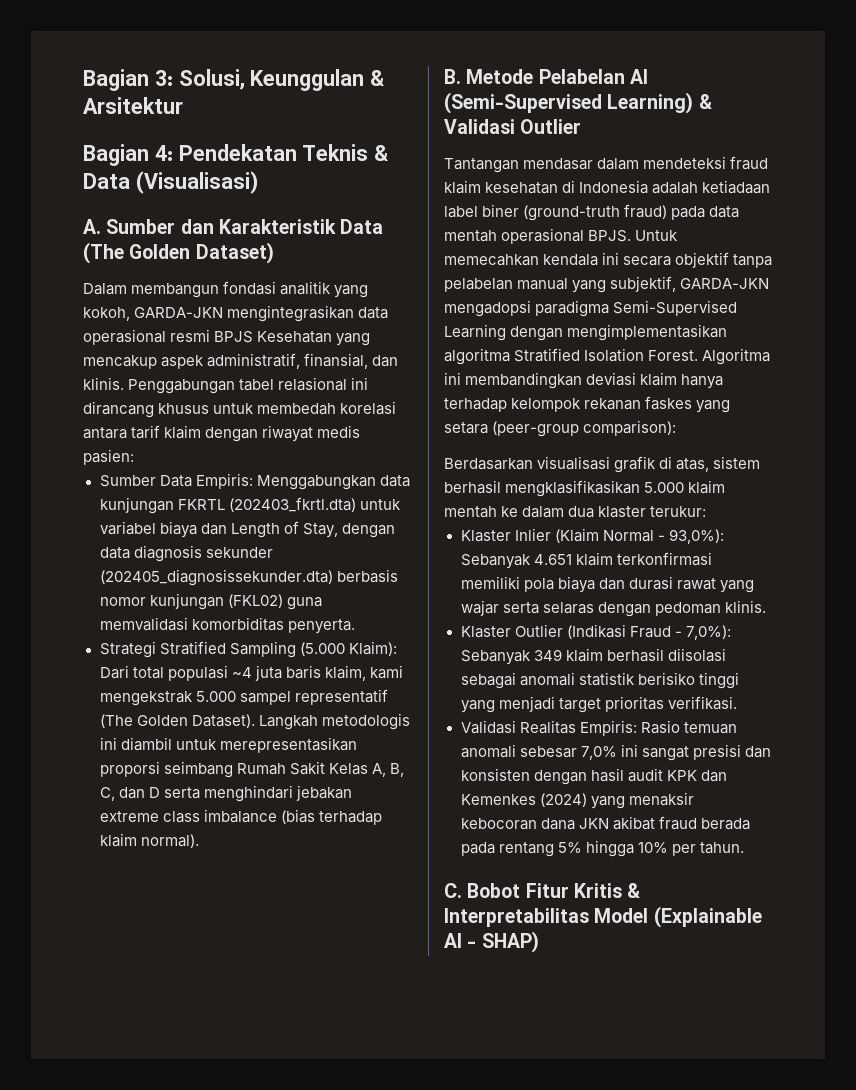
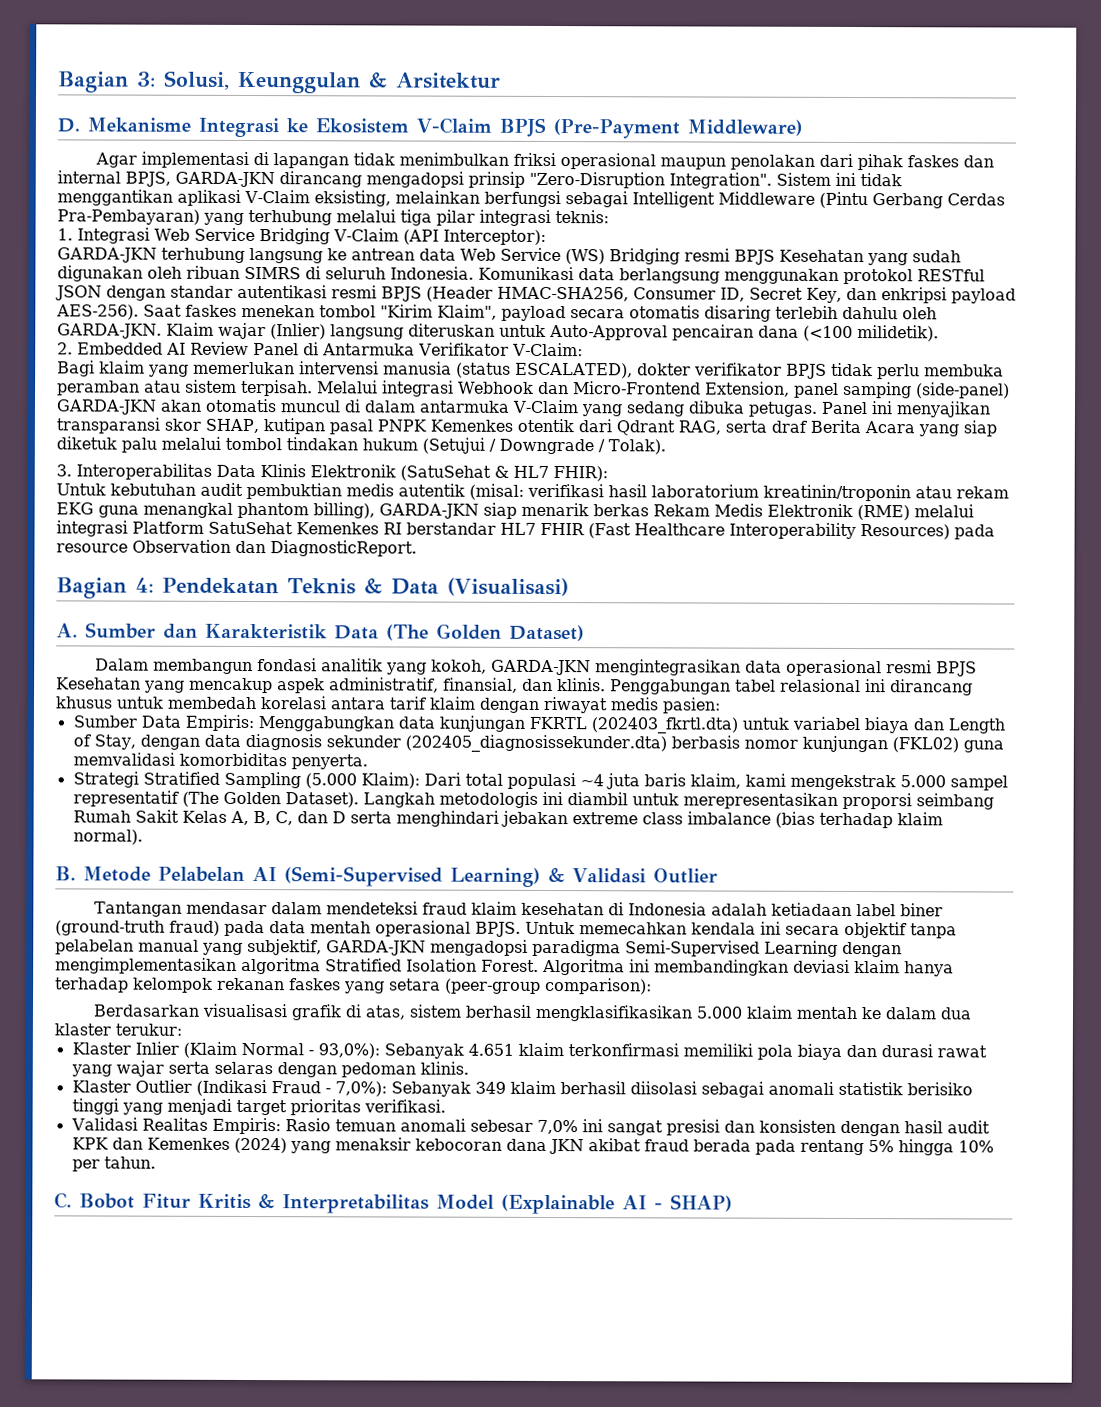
(183, 105) none -> [57,117,803,139] [95,151,995,171] [57,170,902,189] [57,189,1005,209] [57,209,609,226] [57,227,546,245] [57,247,961,266] [57,265,985,285] [55,284,1016,304] [56,304,937,322] [57,322,939,342] [57,341,583,357] [57,360,1004,380] [57,379,1010,399] [56,398,991,418] [56,417,997,437] [56,436,666,455] [56,463,608,482] [56,482,1009,502] [56,502,974,521] [56,520,995,540] [56,539,417,557] // D. Mekanisme Integrasi ke Ekosistem V-Claim BPJS (Pre-Payment Middleware) // Agar implementasi di lapangan tidak menimbulkan friksi operasional maupun penolakan dari pihak faskes dan internal BPJS, GARDA-JKN dirancang mengadopsi prinsip "Zero-Disruption Integration". Sistem ini tidak menggantikan aplikasi V-Claim eksisting, melainkan berfungsi sebagai Intelligent Middleware (Pintu Gerbang Cerdas Pra-Pembayaran) yang terhubung melalui tiga pilar integrasi teknis: // 1. Integrasi Web Service Bridging V-Claim (API Interceptor): // GARDA-JKN terhubung langsung ke antrean data Web Service (WS) Bridging resmi BPJS Kesehatan yang sudah digunakan oleh ribuan SIMRS di seluruh Indonesia. Komunikasi data berlangsung menggunakan protokol RESTful JSON dengan standar autentikasi resmi BPJS (Header HMAC-SHA256, Consumer ID, Secret Key, dan enkripsi payload AES-256). Saat faskes menekan tombol "Kirim Klaim", payload secara otomatis disaring terlebih dahulu oleh GARDA-JKN. Klaim wajar (Inlier) langsung diteruskan untuk Auto-Approval pencairan dana (<100 milidetik). // 2. Embedded AI Review Panel di Antarmuka Verifikator V-Claim: // Bagi klaim yang memerlukan intervensi manusia (status ESCALATED), dokter verifikator BPJS tidak perlu membuka peramban atau sistem terpisah. Melalui integrasi Webhook dan Micro-Frontend Extension, panel samping (side-panel) GARDA-JKN akan otomatis muncul di dalam antarmuka V-Claim yang sedang dibuka petugas. Panel ini menyajikan transparansi skor SHAP, kutipan pasal PNPK Kemenkes otentik dari Qdrant RAG, serta draf Berita Acara yang siap diketuk palu melalui tombol tindakan hukum (Setujui / Downgrade / Tolak). // 3. Interoperabilitas Data Klinis Elektronik (SatuSehat & HL7 FHIR): // Untuk kebutuhan audit pembuktian medis autentik (misal: verifikasi hasil laboratorium kreatinin/troponin atau rekam EKG guna menangkal phantom billing), GARDA-JKN siap menarik berkas Rekam Medis Elektronik (RME) melalui integrasi Platform SatuSehat Kemenkes RI berstandar HL7 FHIR (Fast Healthcare Interoperability Resources) pada resource Observation dan DiagnosticReport.

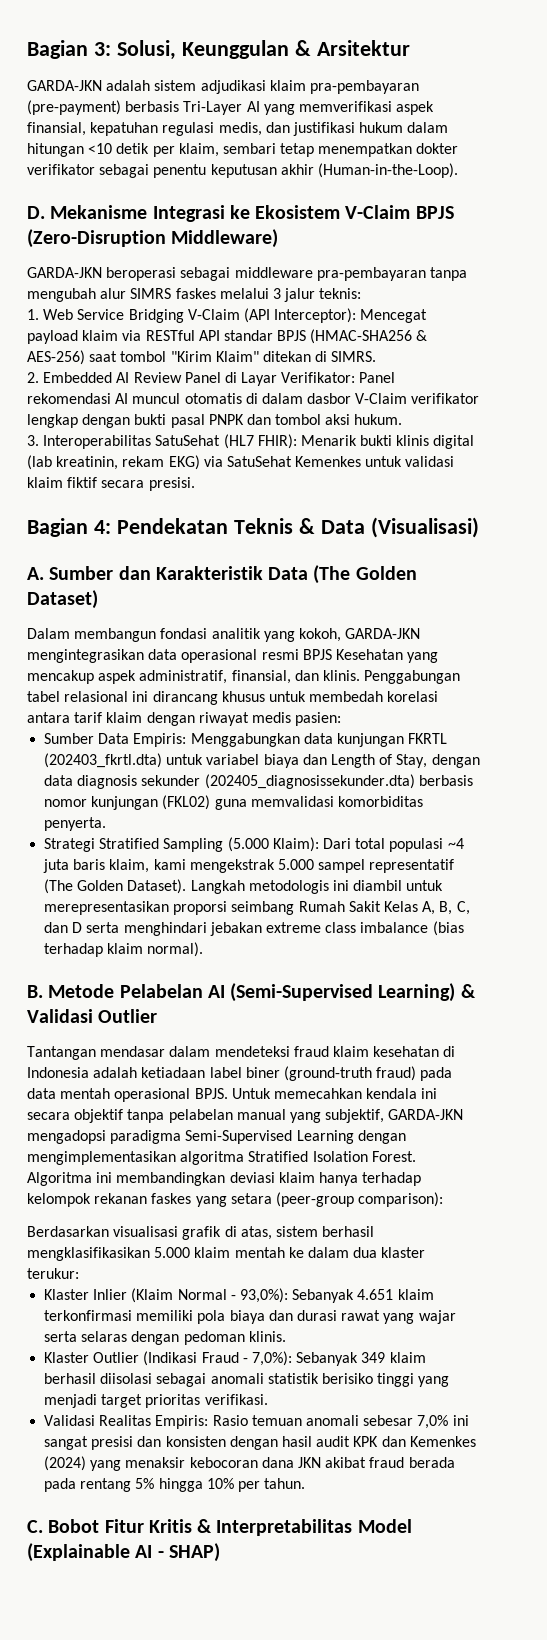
(501, 80) none -> [27,80,419,94] [27,100,435,115] [27,122,449,136] [27,143,459,157] [27,163,458,178] // GARDA-JKN adalah sistem adjudikasi klaim pra-pembayaran (pre-payment) berbasis Tri-Layer AI yang memverifikasi aspek finansial, kepatuhan regulasi medis, dan justifikasi hukum dalam hitungan <10 detik per klaim, sembari tetap menempatkan dokter verifikator sebagai penentu keputusan akhir (Human-in-the-Loop).
[552,119,680,139] (Pre-Payment -> [27,229,166,248] (Zero-Disruption
[95,151,995,171] [57,170,902,189] [57,189,1005,209] [57,209,551,226] Agar implementasi di lapangan tidak menimbulkan friksi operasional maupun penolakan dari pihak faskes dan internal BPJS, GARDA-JKN dirancang mengadopsi prinsip "Zero-Disruption Integration". Sistem ini tidak menggantikan aplikasi V-Claim eksisting, melainkan berfungsi sebagai Intelligent Middleware (Pintu Gerbang Cerdas Pra-Pembayaran) yang terhubung melalui tiga pilar integrasi -> [27,267,467,281] [27,288,316,302] GARDA-JKN beroperasi sebagai middleware pra-pembayaran tanpa mengubah alur SIMRS faskes melalui 3 jalur
[77,227,150,244] Integrasi -> (39, 314) none
[57,247,961,266] [57,265,985,285] [55,284,1016,304] [56,304,937,322] [57,322,939,342] // GARDA-JKN terhubung langsung ke antrean data Web Service (WS) Bridging resmi BPJS Kesehatan yang sudah digunakan oleh ribuan SIMRS di seluruh Indonesia. Komunikasi data berlangsung menggunakan protokol RESTful JSON dengan standar autentikasi resmi BPJS (Header HMAC-SHA256, Consumer ID, Secret Key, dan enkripsi payload AES-256). Saat faskes menekan tombol "Kirim Klaim", payload secara otomatis disaring terlebih dahulu oleh GARDA-JKN. Klaim wajar (Inlier) langsung diteruskan untuk Auto-Approval pencairan dana (<100 milidetik). -> [360,309,428,323] [27,329,428,344] [27,350,377,365] Mencegat payload klaim via RESTful API standar BPJS (HMAC-SHA256 & AES-256) saat tombol "Kirim Klaim" ditekan di SIMRS.
[322,342,583,357] [57,360,1004,380] [57,379,1010,399] [56,398,991,418] [56,417,997,437] [56,436,666,455] [56,463,608,482] [56,482,1009,502] [56,502,974,521] [56,520,995,540] [56,539,417,557] Antarmuka Verifikator V-Claim: // Bagi klaim yang memerlukan intervensi manusia (status ESCALATED), dokter verifikator BPJS tidak perlu membuka peramban atau sistem terpisah. Melalui integrasi Webhook dan Micro-Frontend Extension, panel samping (side-panel) GARDA-JKN akan otomatis muncul di dalam antarmuka V-Claim yang sedang dibuka petugas. Panel ini menyajikan transparansi skor SHAP, kutipan pasal PNPK Kemenkes otentik dari Qdrant RAG, serta draf Berita Acara yang siap diketuk palu melalui tombol tindakan hukum (Setujui / Downgrade / Tolak). // 3. Interoperabilitas Data Klinis Elektronik (SatuSehat & HL7 FHIR): // Untuk kebutuhan audit pembuktian medis autentik (misal: verifikasi hasil laboratorium kreatinin/troponin atau rekam EKG guna menangkal phantom billing), GARDA-JKN siap menarik berkas Rekam Medis Elektronik (RME) melalui integrasi Platform SatuSehat Kemenkes RI berstandar HL7 FHIR (Fast Healthcare Interoperability Resources) pada resource Observation dan DiagnosticReport. -> [241,372,396,386] [27,393,480,404] [27,414,403,428] [27,434,475,449] [27,455,455,470] [27,477,195,491] Layar Verifikator: Panel rekomendasi AI muncul otomatis di dalam dasbor V-Claim verifikator lengkap dengan bukti pasal PNPK dan tombol aksi hukum. // 3. Interoperabilitas SatuSehat (HL7 FHIR): Menarik bukti klinis digital (lab kreatinin, rekam EKG) via SatuSehat Kemenkes untuk validasi klaim fiktif secara presisi.

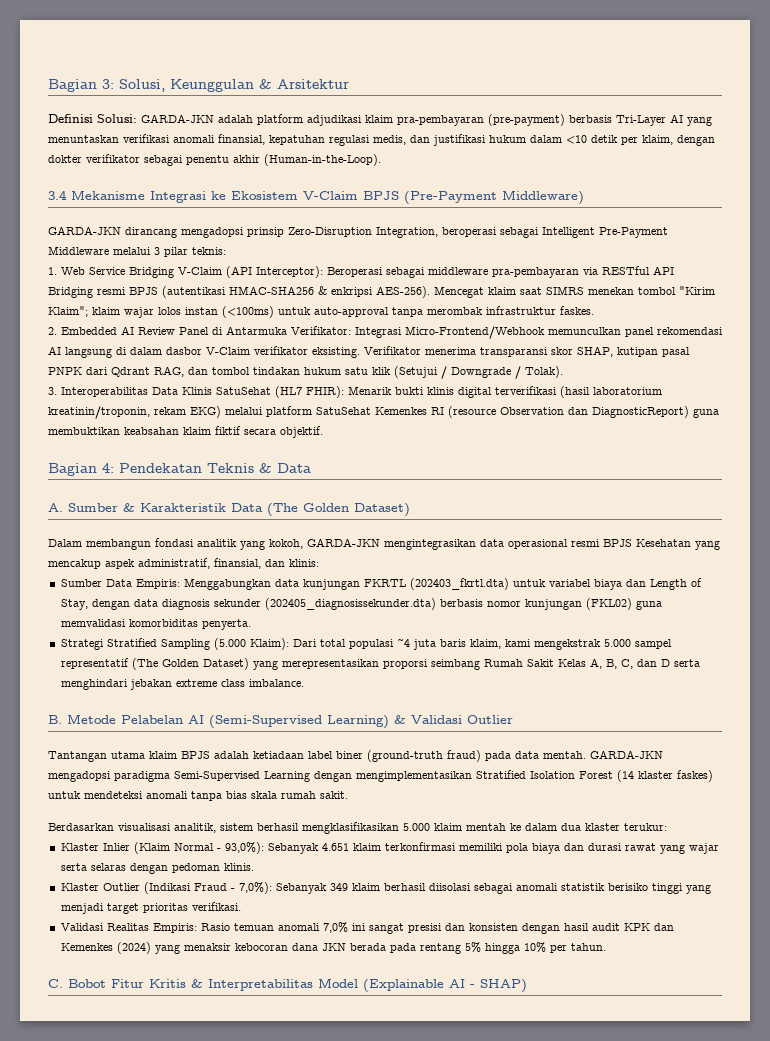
(410, 48) none -> [48,114,137,123] Definisi Solusi:
[154,80,197,91] sistem -> [257,114,303,125] platform
[298,101,435,115] memverifikasi aspek -> [48,134,215,143] menuntaskan verifikasi anomali
[27,143,84,157] hitungan -> (562, 139) none
[222,143,413,157] sembari tetap menempatkan -> [677,135,715,146] dengan
[210,164,277,178] keputusan -> (229, 160) none
[27,206,45,219] D. -> [48,190,67,200] 3.4
[27,229,166,248] (Zero-Disruption -> [404,191,497,204] (Pre-Payment
[106,267,467,281] [27,288,216,302] beroperasi sebagai middleware pra-pembayaran tanpa mengubah alur SIMRS faskes -> [125,227,668,238] [48,246,109,255] dirancang mengadopsi prinsip Zero-Disruption Integration, beroperasi sebagai Intelligent Pre-Payment Middleware
[284,288,316,302] jalur -> [164,247,188,257] pilar
[360,309,428,323] [27,329,428,344] [27,350,377,365] Mencegat payload klaim via RESTful API standar BPJS (HMAC-SHA256 & AES-256) saat tombol "Kirim Klaim" ditekan di SIMRS. -> [327,266,674,278] [48,286,715,298] [48,306,594,318] Beroperasi sebagai middleware pra-pembayaran via RESTful API Bridging resmi BPJS (autentikasi HMAC-SHA256 & enkripsi AES-256). Mencegat klaim saat SIMRS menekan tombol "Kirim Klaim"; klaim wajar lolos instan (<100ms) untuk auto-approval tanpa merombak infrastruktur faskes.
[241,372,396,386] [27,393,242,404] Layar Verifikator: Panel rekomendasi AI muncul otomatis -> [226,326,723,339] [48,346,112,358] Antarmuka Verifikator: Integrasi Micro-Frontend/Webhook memunculkan panel rekomendasi AI langsung
[27,414,403,428] lengkap dengan bukti pasal PNPK dan tombol aksi hukum. -> [312,346,690,358] [48,366,563,379] eksisting. Verifikator menerima transparansi skor SHAP, kutipan pasal PNPK dari Qdrant RAG, dan tombol tindakan hukum satu klik (Setujui / Downgrade / Tolak).
(152, 442) none -> [152,387,212,395] Data Klinis
[27,455,455,470] (lab kreatinin, rekam EKG) via SatuSehat Kemenkes untuk validasi -> [495,386,662,398] [48,406,719,419] [48,427,179,435] terverifikasi (hasil laboratorium kreatinin/troponin, rekam EKG) melalui platform SatuSehat Kemenkes RI (resource Observation dan DiagnosticReport) guna membuktikan keabsahan
[148,477,195,491] presisi. -> [280,426,323,438] objektif.
[370,517,479,538] (Visualisasi) -> (311, 468) none
[118,566,151,580] dan -> [123,503,135,512] &
[322,670,461,684] [27,691,439,705] [27,712,342,726] klinis. Penggabungan tabel relasional ini dirancang khusus untuk membedah korelasi antara tarif klaim dengan riwayat medis pasien: -> [289,559,319,567] klinis:
[127,879,444,894] Dataset). Langkah metodologis ini diambil untuk -> [202,658,278,670] Dataset) yang
[360,921,464,936] [44,942,204,957] imbalance (bias terhadap klaim normal). -> [248,679,304,687] imbalance.
[100,1046,456,1057] [27,1067,89,1078] mendasar dalam mendeteksi fraud klaim kesehatan di Indonesia -> [111,751,210,759] utama klaim BPJS
[60,1088,438,1102] [27,1109,385,1123] mentah operasional BPJS. Untuk memecahkan kendala ini secara objektif tanpa pelabelan manual yang subjektif, -> [543,751,586,759] mentah.
[180,1151,245,1165] algoritma -> (472, 776) none
[371,1151,416,1162] [27,1172,422,1186] [27,1192,444,1207] Forest. Algoritma ini membandingkan deviasi klaim hanya terhadap kelompok rekanan faskes yang setara (peer-group comparison): -> [579,770,713,782] [48,791,348,801] Forest (14 klaster faskes) untuk mendeteksi anomali tanpa bias skala rumah sakit.
[182,1226,272,1240] grafik di atas, -> [174,823,216,833] analitik,
[363,1415,414,1426] sebesar -> (320, 927) none
[325,1457,405,1468] akibat fraud -> (346, 947) none

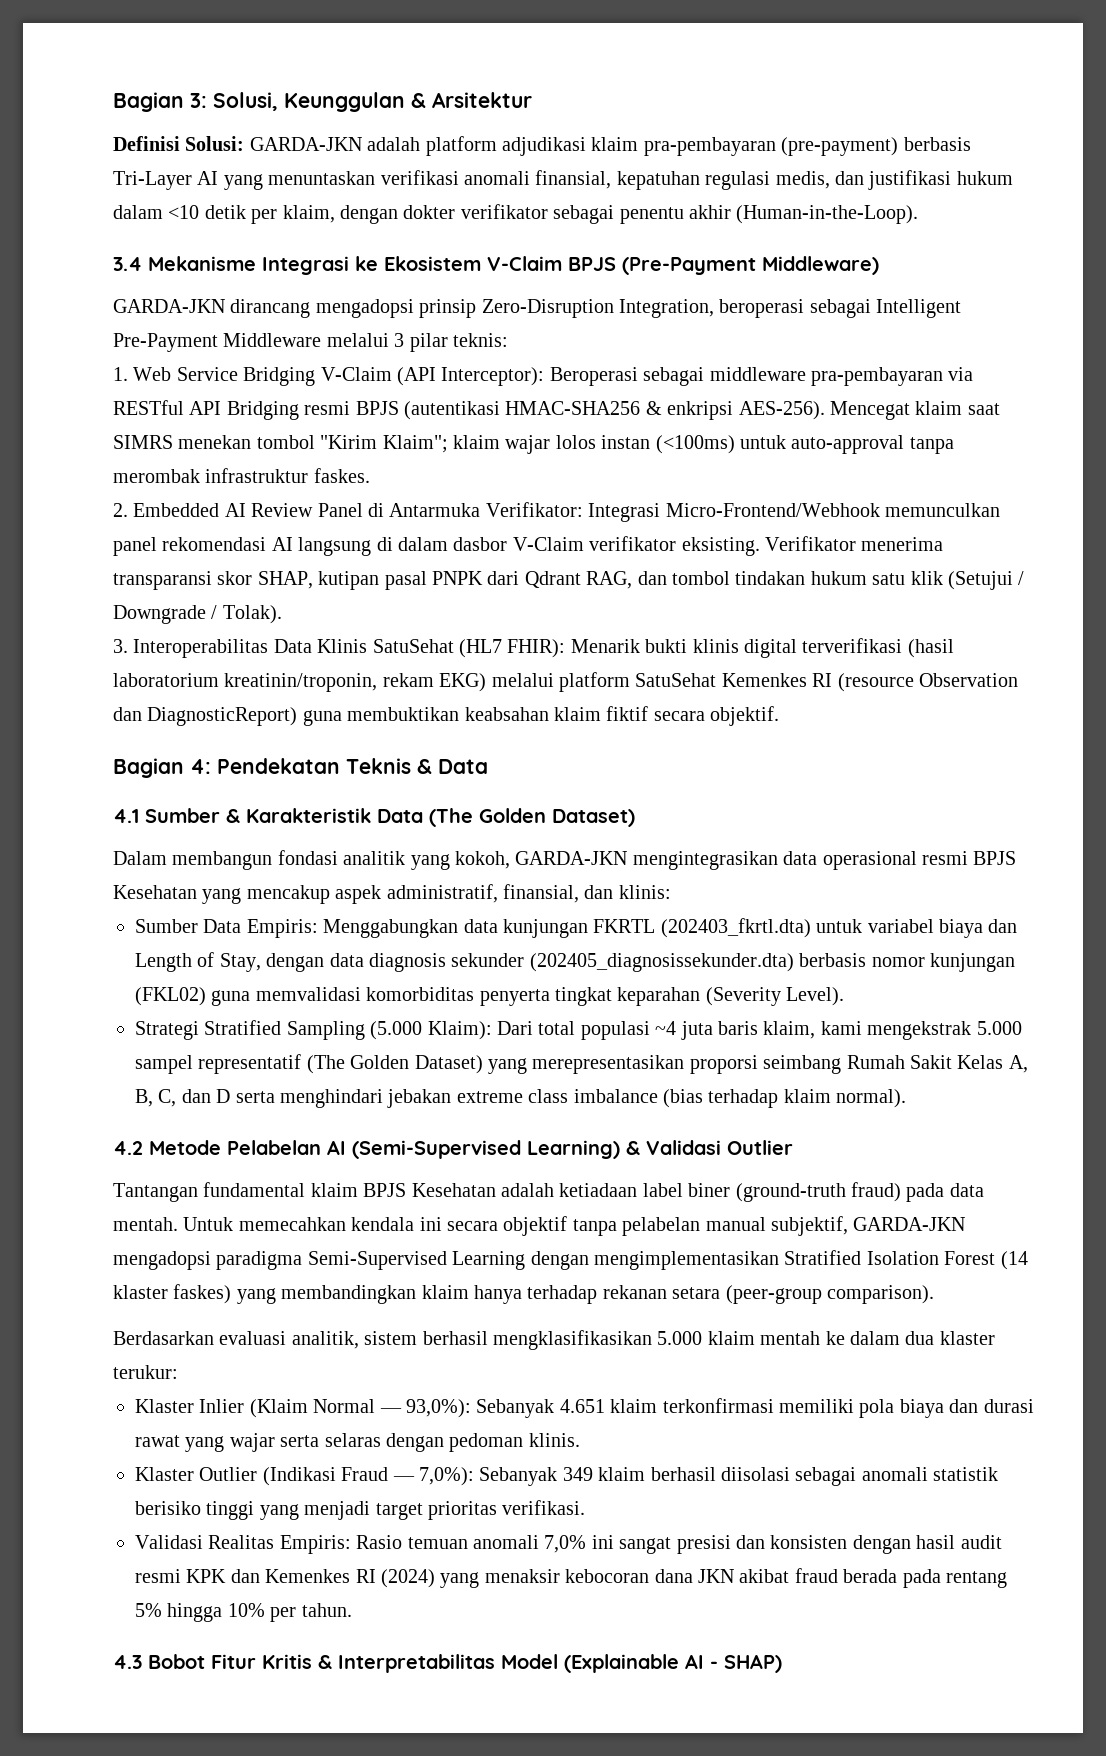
[48,503,63,512] A. -> [113,809,139,823] 4.1
[201,619,251,630] penyerta. -> [479,987,845,1006] penyerta tingkat keparahan (Severity Level).
[248,679,304,687] [48,715,62,724] imbalance. // B. -> [573,1089,907,1108] [113,1141,143,1155] imbalance (bias terhadap klaim normal). // 4.2
[111,751,145,759] utama -> [203,1182,306,1197] fundamental
(210, 755) none -> [411,1183,496,1197] Kesehatan
(586, 755) none -> [183,1216,848,1236] Untuk memecahkan kendala ini secara objektif tanpa pelabelan manual subjektif,
[48,791,348,801] untuk mendeteksi anomali tanpa bias skala rumah sakit. -> [236,1285,934,1304] yang membandingkan klaim hanya terhadap rekanan setara (peer-group comparison).
[118,823,171,831] visualisasi -> [219,1331,287,1345] evaluasi
[216,848,221,851] - -> [379,1408,402,1413] —
[230,888,235,891] - -> [392,1476,415,1481] —
(620, 927) none -> [135,1569,181,1583] resmi
(113, 947) none -> [355,1569,376,1583] RI
(346, 947) none -> [739,1568,838,1583] akibat fraud
[48,979,63,988] C. -> [113,1655,142,1669] 4.3

